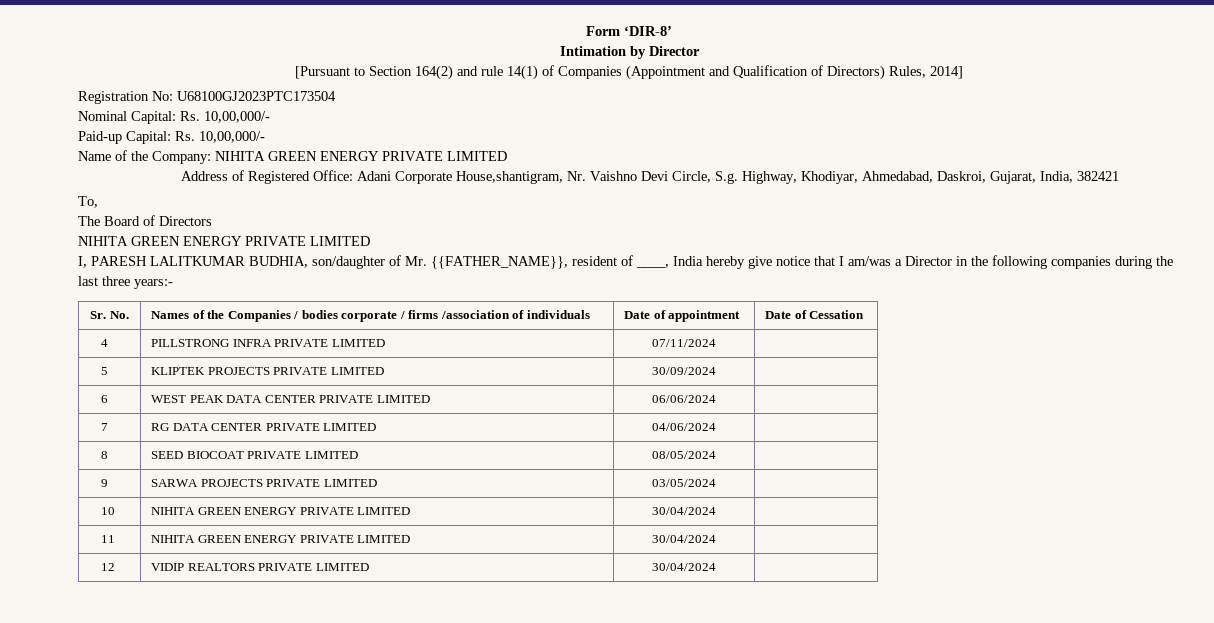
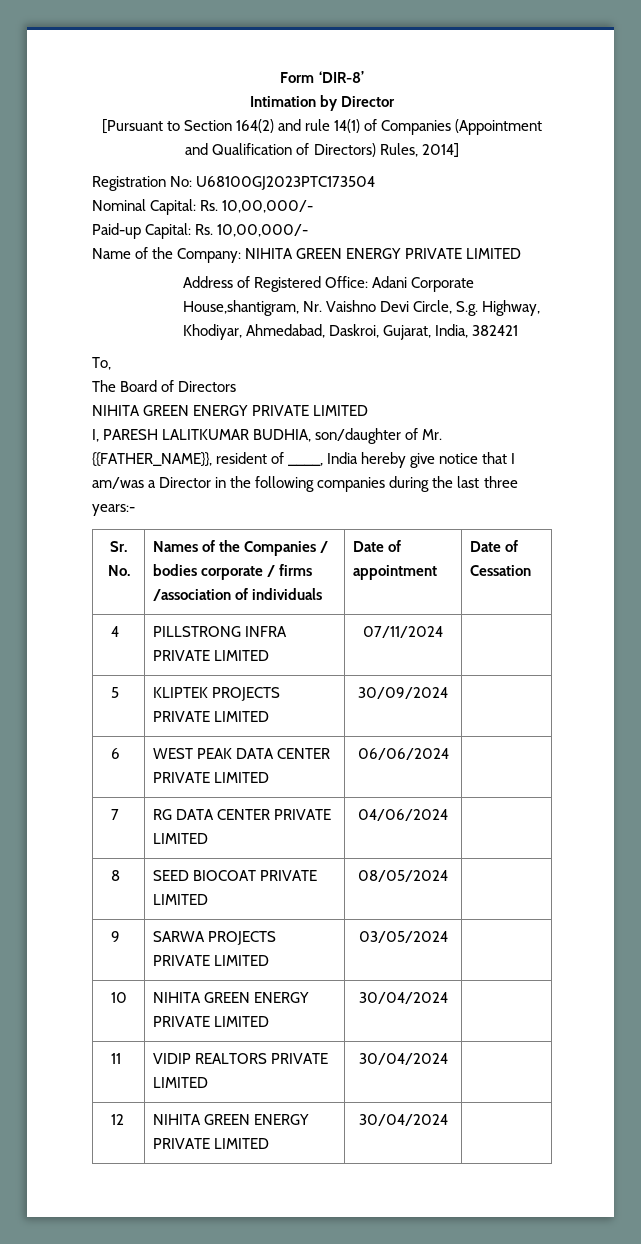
[151,535,411,543] [652,535,716,543] [101,563,116,571] [151,563,369,571] [652,563,716,571] | NIHITA GREEN ENERGY PRIVATE LIMITED | 30/04/2024 | // 12 | VIDIP REALTORS PRIVATE LIMITED | 30/04/2024 | -> [152,1053,328,1064] [152,1077,208,1088] [358,1053,448,1065] [111,1114,125,1125] [152,1114,309,1125] [152,1138,269,1149] [358,1114,448,1126] | VIDIP REALTORS PRIVATE LIMITED | 30/04/2024 | // 12 | NIHITA GREEN ENERGY PRIVATE LIMITED | 30/04/2024 |

